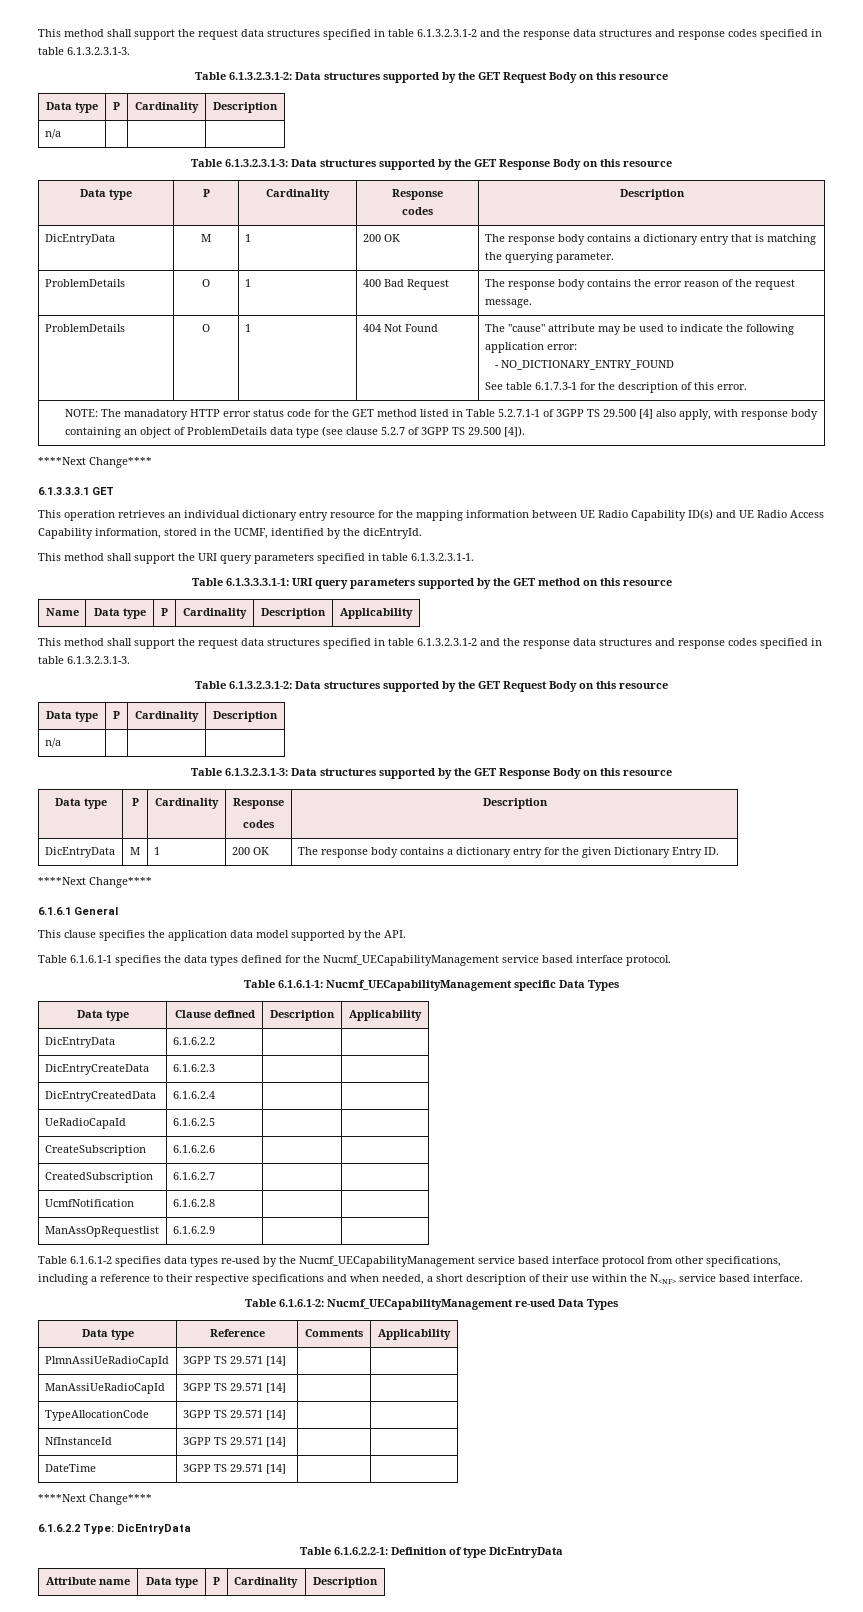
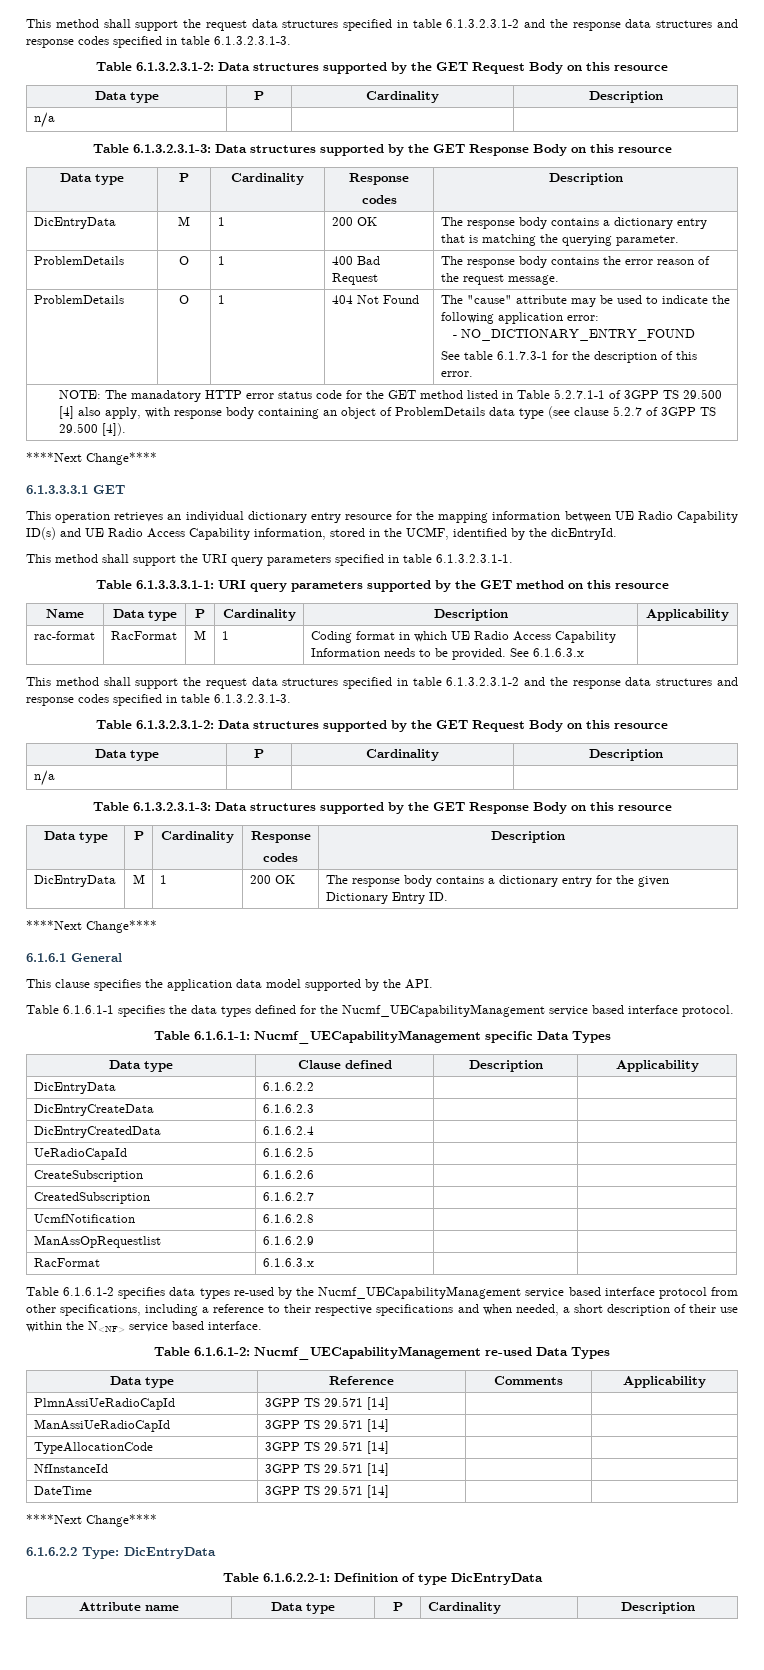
(413, 613) none -> [33,631,95,640] [110,631,177,640] [194,630,206,640] [221,631,229,640] [310,631,616,643] [310,648,584,660] // rac-format | RacFormat | M | 1 | Coding format in which UE Radio Access Capability Information needs to be provided. See 6.1.6.3.x |
(215, 1230) none -> [33,1258,100,1267] [262,1258,314,1267] // RacFormat | 6.1.6.3.x | |

